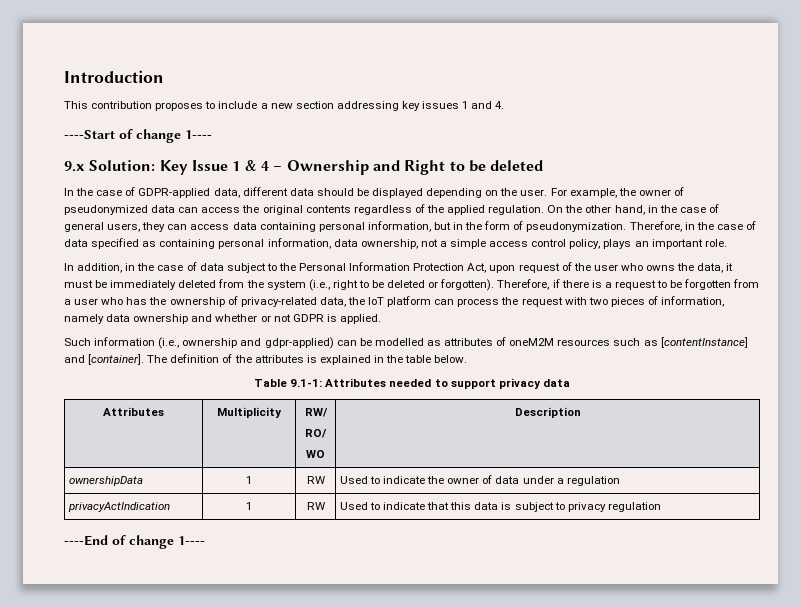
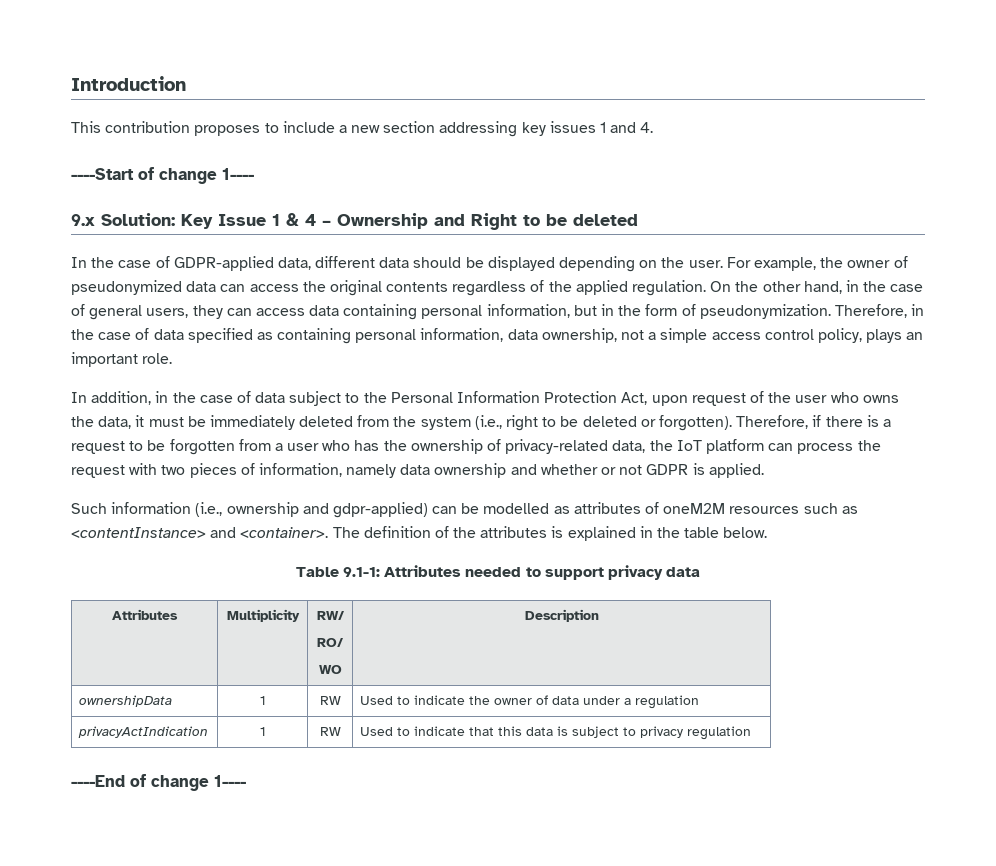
[660,337,748,348] [64,354,145,365] [contentInstance] and [container]. -> [71,527,329,538] <contentInstance> and <container>.

